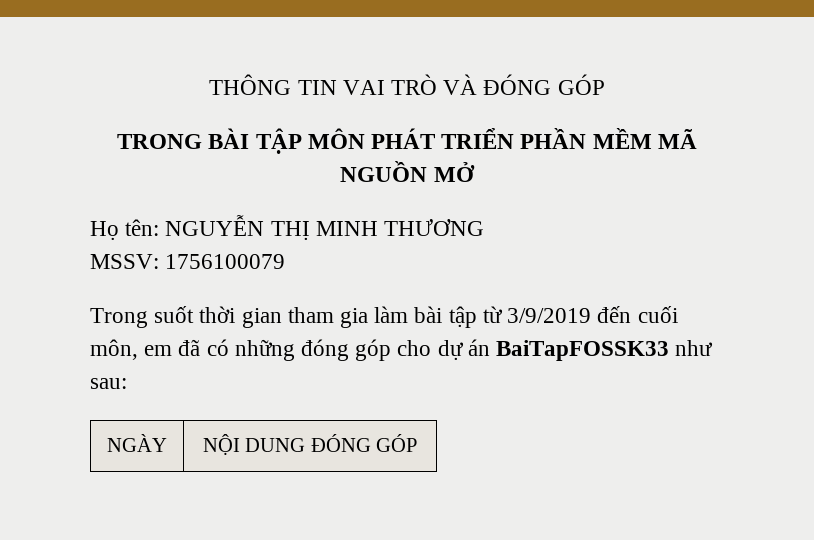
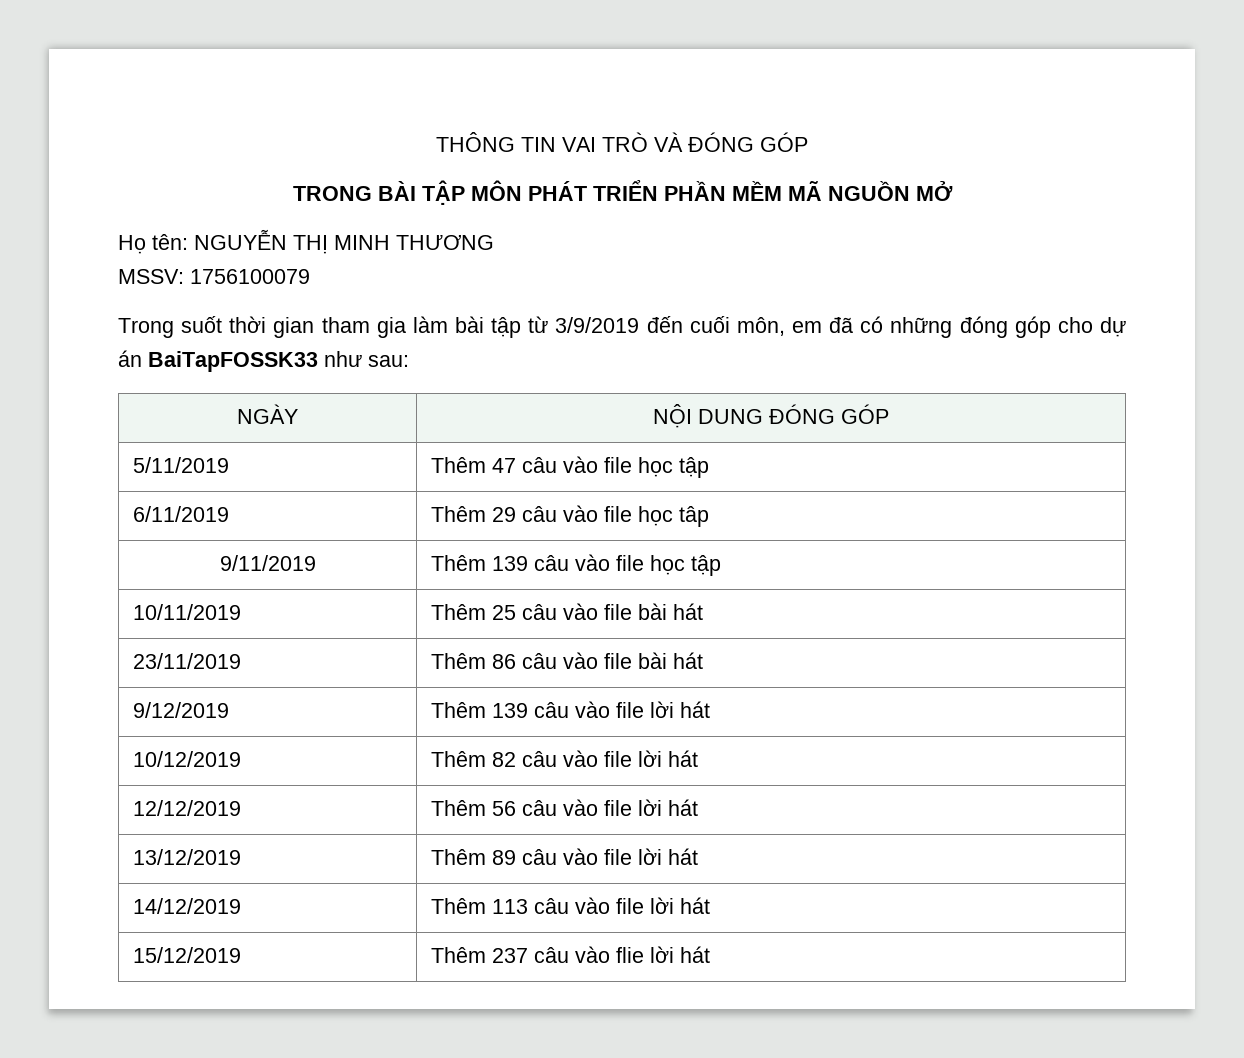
(418, 443) none -> [132,457,229,473] [430,456,709,478] [132,506,229,522] [430,505,709,527] [219,555,316,571] [430,554,721,576] [132,604,241,620] [430,603,703,620] [132,653,241,669] [430,652,703,669] [132,702,229,718] [430,701,710,718] [132,751,241,767] [430,750,698,767] [132,800,241,816] [430,799,698,816] [132,849,241,865] [430,848,698,865] [132,898,241,914] [430,897,710,914] [132,947,241,963] [430,946,710,963] // 5/11/2019 | Thêm 47 câu vào file học tập // 6/11/2019 | Thêm 29 câu vào file học tâp // 9/11/2019 | Thêm 139 câu vào file học tập // 10/11/2019 | Thêm 25 câu vào file bài hát // 23/11/2019 | Thêm 86 câu vào file bài hát // 9/12/2019 | Thêm 139 câu vào file lời hát // 10/12/2019 | Thêm 82 câu vào file lời hát // 12/12/2019 | Thêm 56 câu vào file lời hát // 13/12/2019 | Thêm 89 câu vào file lời hát // 14/12/2019 | Thêm 113 câu vào file lời hát // 15/12/2019 | Thêm 237 câu vào flie lời hát

